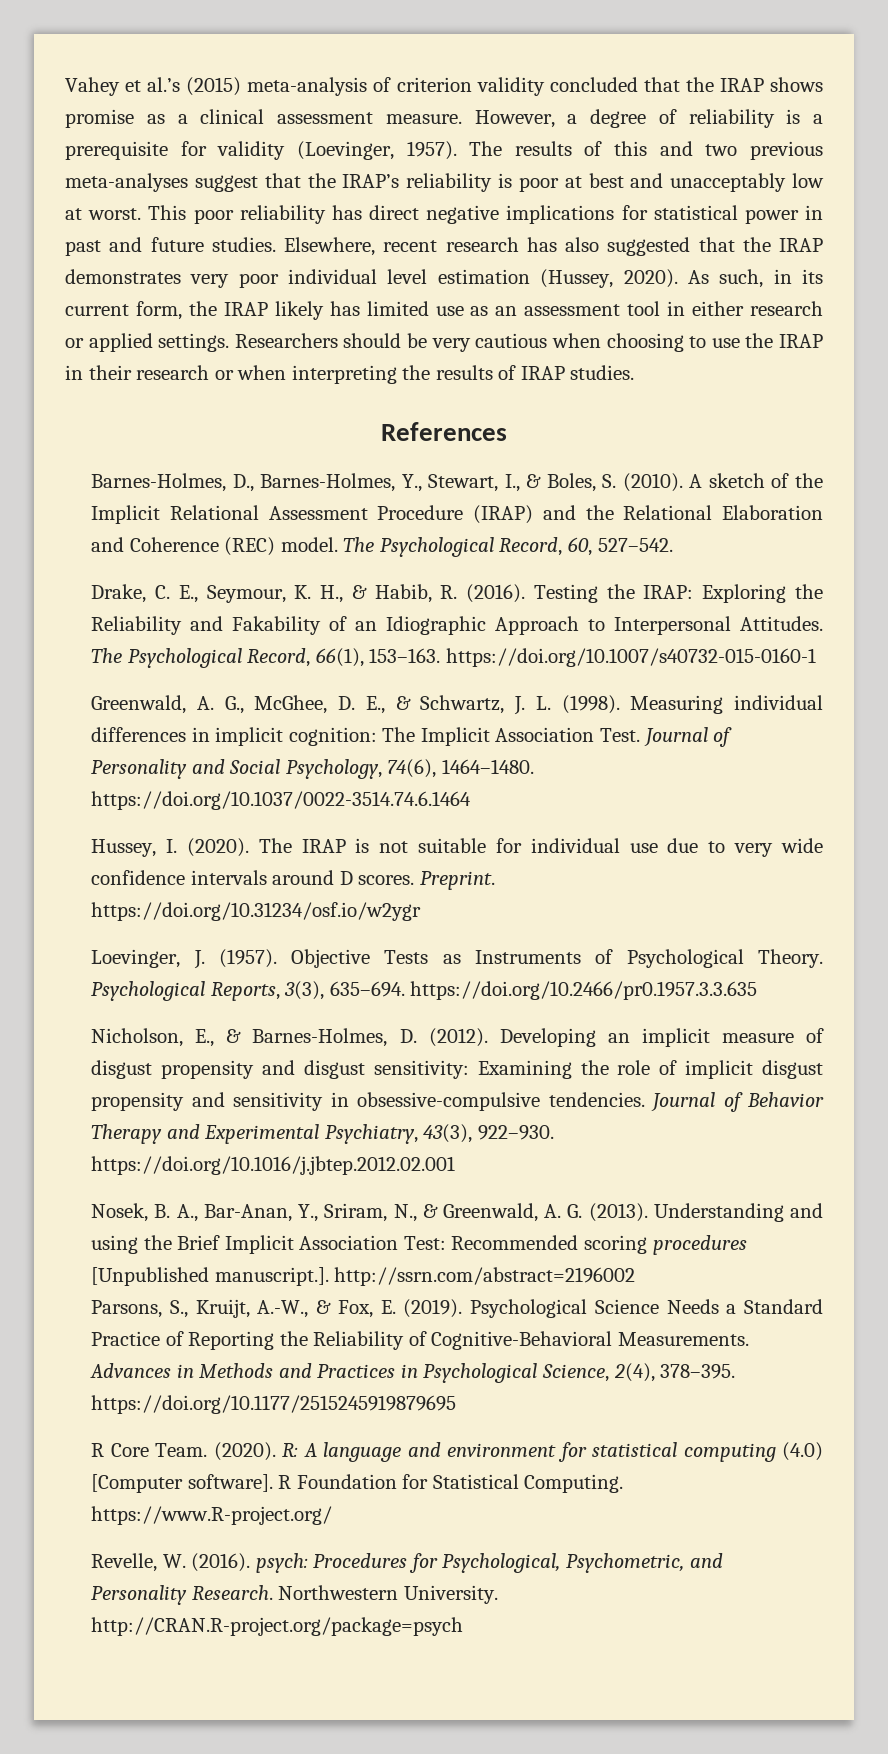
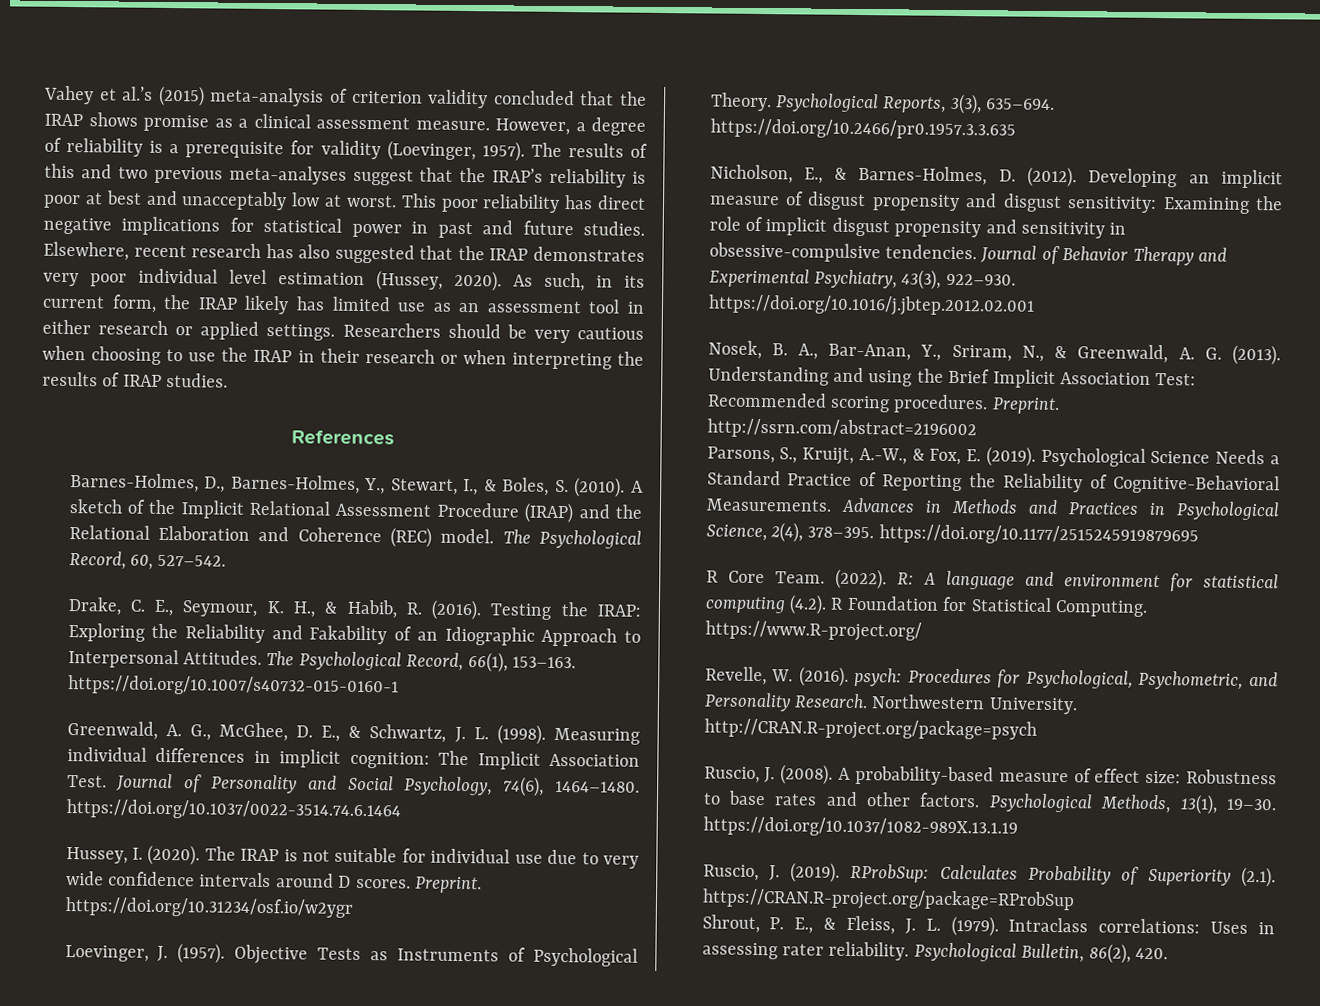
[652,1235,747,1255] [91,1267,329,1286] procedures [Unpublished manuscript.]. -> [893,394,1060,415] procedures. Preprint.
[213,1442,276,1461] (2020). -> [834,568,887,590] (2022).
[781,1442,823,1461] [91,1474,273,1493] (4.0) [Computer software]. -> [788,594,827,615] (4.2).
(464, 1626) none -> [703,764,1277,786] [702,790,1277,815] [702,816,1018,838] [702,862,1276,888] [701,888,1075,912] [701,914,1275,937] [701,941,1168,964] // Ruscio, J. (2008). A probability-based measure of effect size: Robustness to base rates and other factors. Psychological Methods, 13(1), 19–30. https://doi.org/10.1037/1082-989X.13.1.19 // Ruscio, J. (2019). RProbSup: Calculates Probability of Superiority (2.1). https://CRAN.R-project.org/package=RProbSup // Shrout, P. E., & Fleiss, J. L. (1979). Intraclass correlations: Uses in assessing rater reliability. Psychological Bulletin, 86(2), 420.

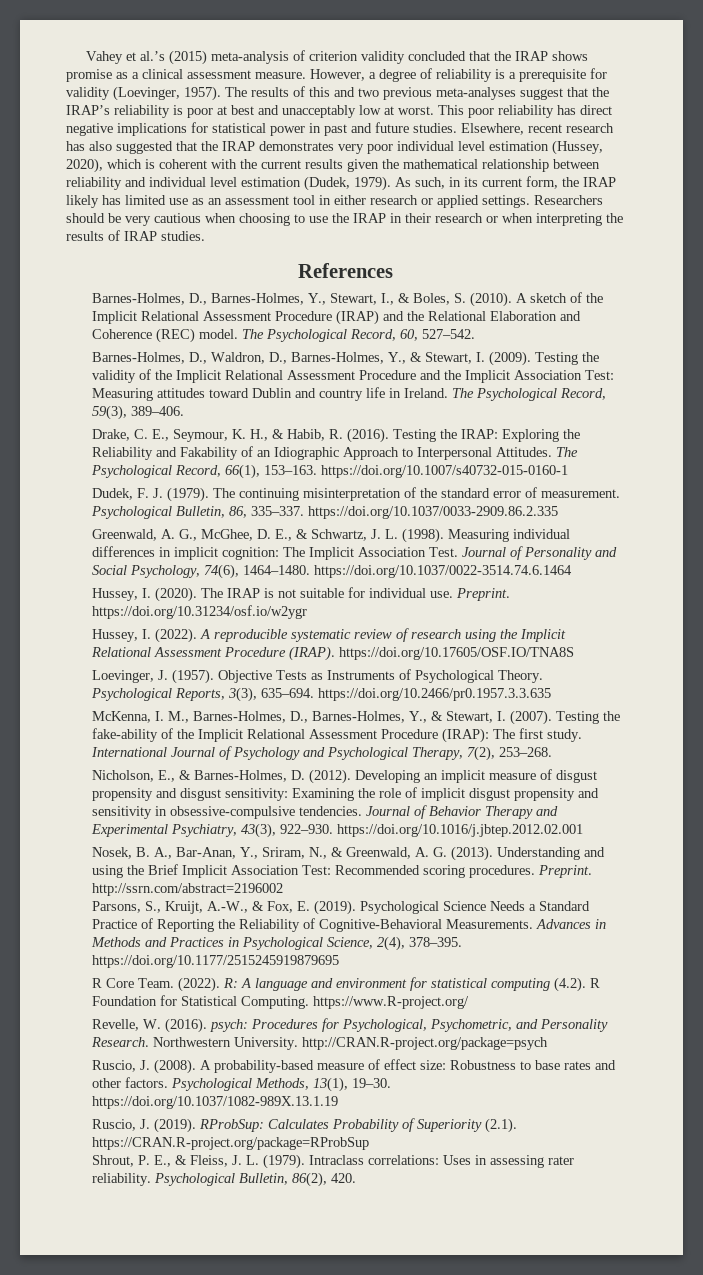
[454,270,502,292] 2020). -> [66,158,600,173] [66,176,391,191] 2020), which is coherent with the current results given the mathematical relationship between reliability and individual level estimation (Dudek, 1979).
(227, 560) none -> [92,351,600,366] [92,369,615,383] [92,387,607,401] [92,405,185,420] // Barnes-Holmes, D., Waldron, D., Barnes-Holmes, Y., & Stewart, I. (2009). Testing the validity of the Implicit Relational Assessment Procedure and the Implicit Association Test: Measuring attitudes toward Dublin and country life in Ireland. The Psychological Record, 59(3), 389–406.
(399, 686) none -> [92,487,621,502] [91,506,559,519] // Dudek, F. J. (1979). The continuing misinterpretation of the standard error of measurement. Psychological Bulletin, 86, 335–337. https://doi.org/10.1037/0033-2909.86.2.335
[514,849,639,869] [65,870,482,894] [64,896,353,918] use due to very wide confidence intervals around D scores. Preprint. https://doi.org/10.31234/osf.io/w2ygr -> [430,588,511,601] [92,605,308,619] [92,628,567,643] [91,646,575,661] use. Preprint. https://doi.org/10.31234/osf.io/w2ygr // Hussey, I. (2022). A reproducible systematic review of research using the Implicit Relational Assessment Procedure (IRAP). https://doi.org/10.17605/OSF.IO/TNA8S
(1016, 129) none -> [92,710,621,725] [92,728,583,743] [91,746,553,761] // McKenna, I. M., Barnes-Holmes, D., Barnes-Holmes, Y., & Stewart, I. (2007). Testing the fake-ability of the Implicit Relational Assessment Procedure (IRAP): The first study. International Journal of Psychology and Psychological Therapy, 7(2), 253–268.

